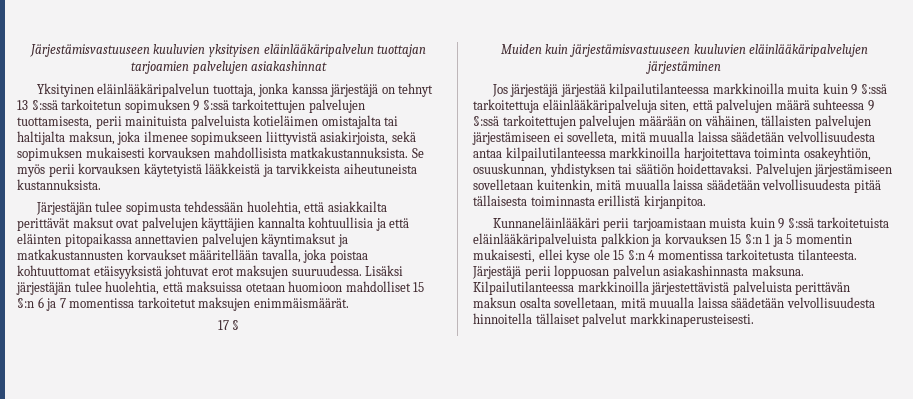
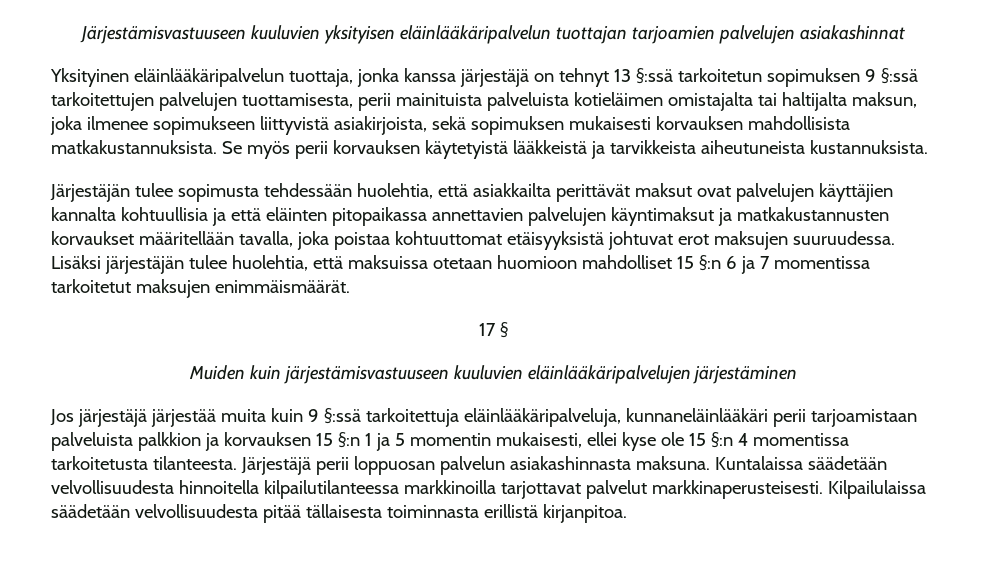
[609,83,784,97] kilpailutilanteessa markkinoilla -> (216, 418) none
[542,99,874,113] [473,115,871,129] [472,131,875,145] [473,147,871,161] [473,163,893,177] [473,179,881,193] [473,195,706,209] [492,217,890,231] [473,233,597,247] eläinlääkäripalveluja siten, että palvelujen määrä suhteessa 9 §:ssä tarkoitettujen palvelujen määrään on vähäinen, tällaisten palvelujen järjestämiseen ei sovelleta, mitä muualla laissa säädetään velvollisuudesta antaa kilpailutilanteessa markkinoilla harjoitettava toiminta osakeyhtiön, osuuskunnan, yhdistyksen tai säätiön hoidettavaksi. Palvelujen järjestämiseen sovelletaan kuitenkin, mitä muualla laissa säädetään velvollisuudesta pitää tällaisesta toiminnasta erillistä kirjanpitoa. // Kunnaneläinlääkäri perii tarjoamistaan muista kuin 9 §:ssä tarkoitetuista eläinlääkäripalveluista -> [463,408,917,427] [51,432,133,451] eläinlääkäripalveluja, kunnaneläinlääkäri perii tarjoamistaan palveluista
[473,281,851,295] [473,297,875,311] [473,313,754,327] Kilpailutilanteessa markkinoilla järjestettävistä palveluista perittävän maksun osalta sovelletaan, mitä muualla laissa säädetään velvollisuudesta hinnoitella tällaiset palvelut markkinaperusteisesti. -> [714,456,887,470] [51,480,926,499] [51,504,627,523] Kuntalaissa säädetään velvollisuudesta hinnoitella kilpailutilanteessa markkinoilla tarjottavat palvelut markkinaperusteisesti. Kilpailulaissa säädetään velvollisuudesta pitää tällaisesta toiminnasta erillistä kirjanpitoa.

